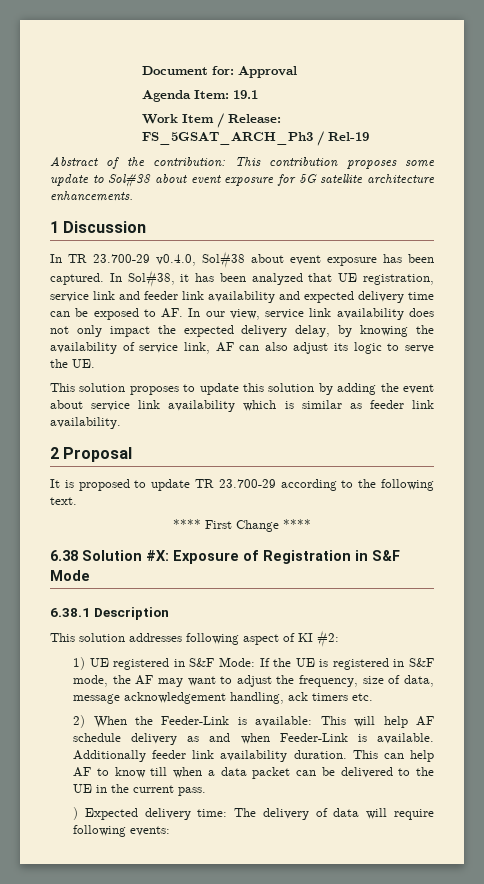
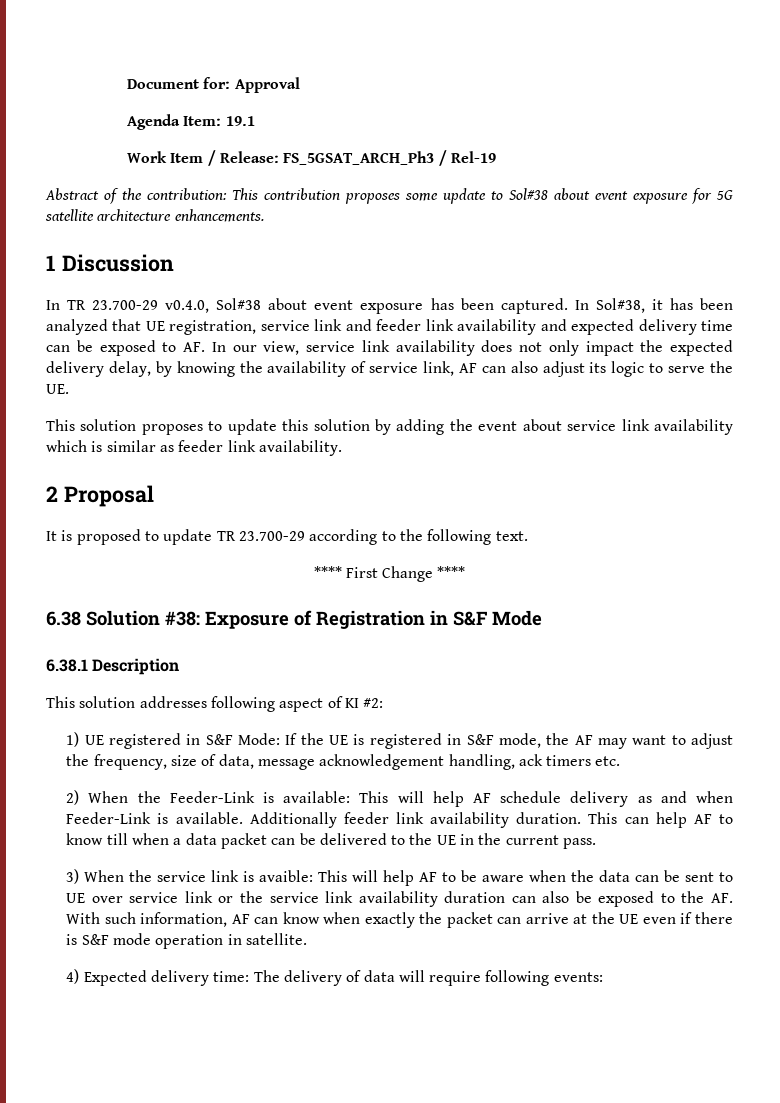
[146,550,169,561] #X: -> [165,611,200,626] #38:
[73,807,79,820] ) -> [66,869,734,886] [66,891,733,907] [66,912,733,928] [66,933,307,949] [66,969,80,984] 3) When the service link is avaible: This will help AF to be aware when the data can be sent to UE over service link or the service link availability duration can also be exposed to the AF. With such information, AF can know when exactly the packet can arrive at the UE even if there is S&F mode operation in satellite. // 4)

